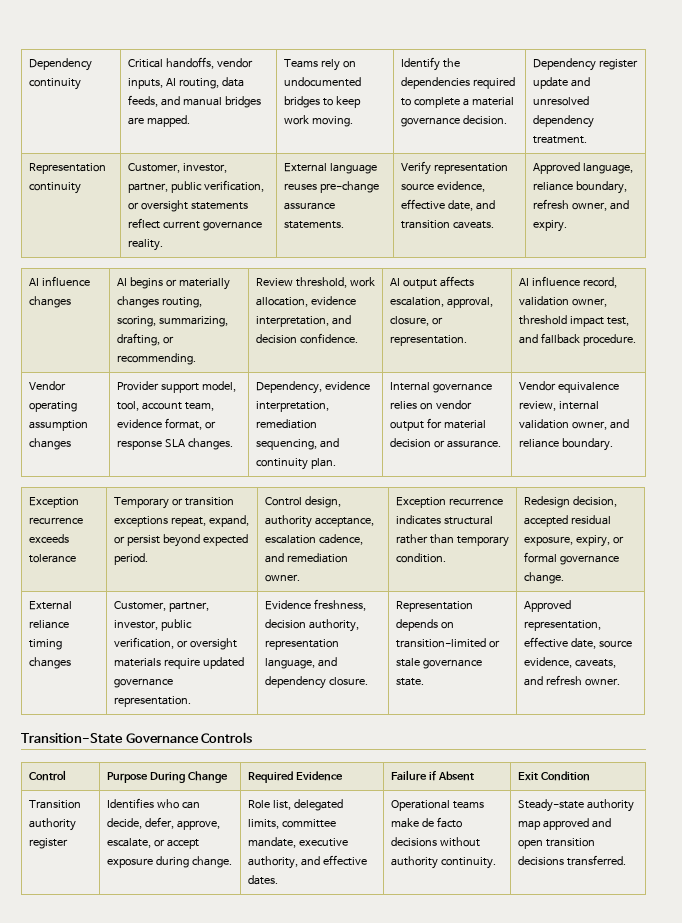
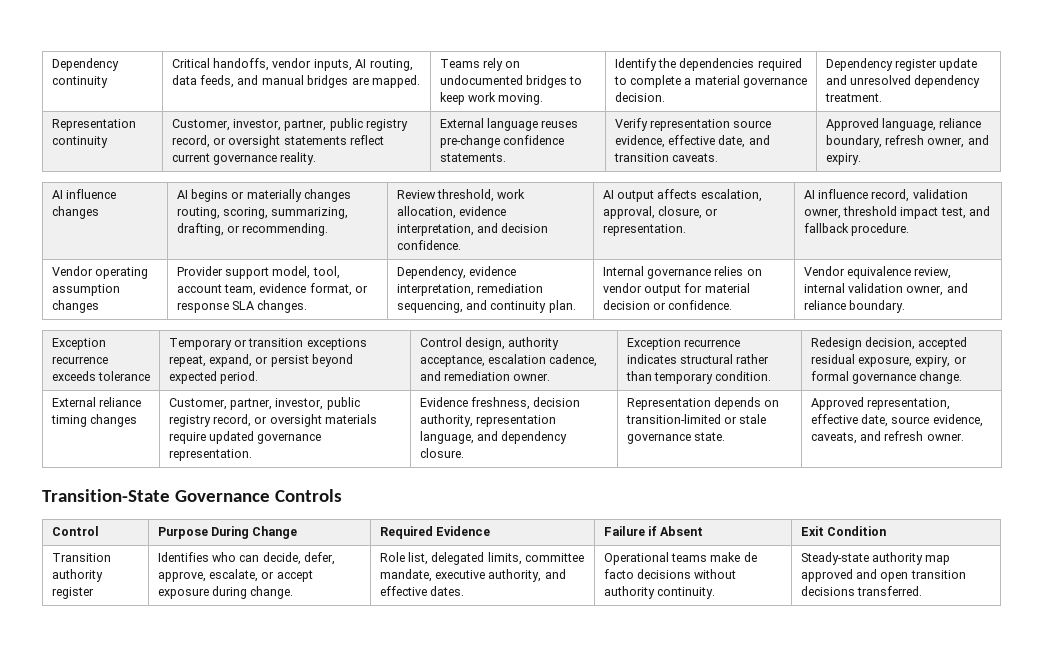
[203,180,264,192] verification, -> [366,119,409,131] [171,135,210,148] registry record,
[283,202,335,210] assurance -> [503,135,565,145] confidence
[446,440,501,448] assurance. -> [668,300,733,310] confidence.
[113,637,174,649] verification, -> [168,414,252,427] registry record,

